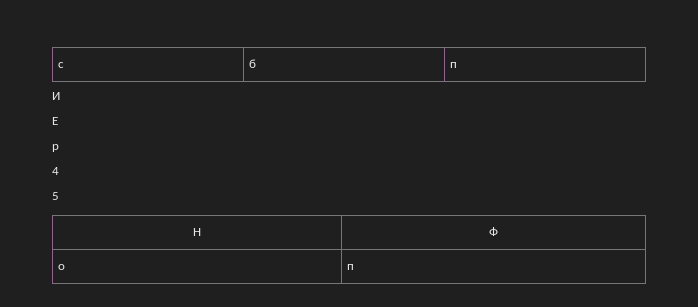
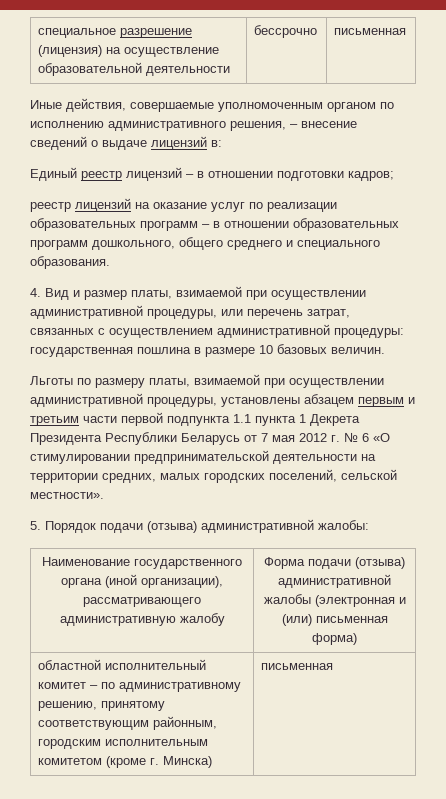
[58,62,65,68] [249,59,257,68] [450,62,458,68] [52,92,60,100] [52,117,58,125] [52,144,59,152] [52,167,59,175] [52,192,59,200] [193,228,201,236] [489,227,499,236] [58,264,66,270] [347,264,355,270] с | б | п // И // Е // р // 4 // 5 // Н | Ф // о | п -> [37,28,192,38] [37,45,219,57] [37,62,230,76] [253,25,317,38] [333,28,406,35] [30,98,394,112] [30,121,357,131] [30,136,222,150] [30,167,394,181] [30,198,337,212] [30,218,399,231] [30,237,380,250] [30,256,110,269] [30,286,366,300] [30,305,350,319] [30,324,404,338] [30,344,385,357] [30,374,384,388] [30,393,415,407] [30,412,360,426] [30,432,390,445] [30,450,376,464] [30,469,397,483] [30,492,104,499] [30,519,369,533] [41,557,242,569] [60,574,223,588] [83,597,201,607] [59,613,225,626] [264,557,405,569] [278,574,391,588] [263,594,406,607] [281,614,388,626] [312,633,357,645] [37,659,206,670] [37,682,241,692] [37,701,165,711] [37,716,217,730] [37,739,208,749] [37,756,212,768] [260,663,333,670] специальное разрешение (лицензия) на осуществление образовательной деятельности | бессрочно | письменная // Иные действия, совершаемые уполномоченным органом по исполнению административного решения, – внесение сведений о выдаче лицензий в: // Единый реестр лицензий – в отношении подготовки кадров; // реестр лицензий на оказание услуг по реализации образовательных программ – в отношении образовательных программ дошкольного, общего среднего и специального образования. // 4. Вид и размер платы, взимаемой при осуществлении административной процедуры, или перечень затрат, связанных с осуществлением административной процедуры: государственная пошлина в размере 10 базовых величин. // Льготы по размеру платы, взимаемой при осуществлении административной процедуры, установлены абзацем первым и третьим части первой подпункта 1.1 пункта 1 Декрета Президента Республики Беларусь от 7 мая 2012 г. № 6 «О стимулировании предпринимательской деятельности на территории средних, малых городских поселений, сельской местности». // 5. Порядок подачи (отзыва) административной жалобы: // Наименование государственного органа (иной организации), рассматривающего административную жалобу | Форма подачи (отзыва) административной жалобы (электронная и (или) письменная форма) // областной исполнительный комитет – по административному решению, принятому соответствующим районным, городским исполнительным комитетом (кроме г. Минска) | письменная

